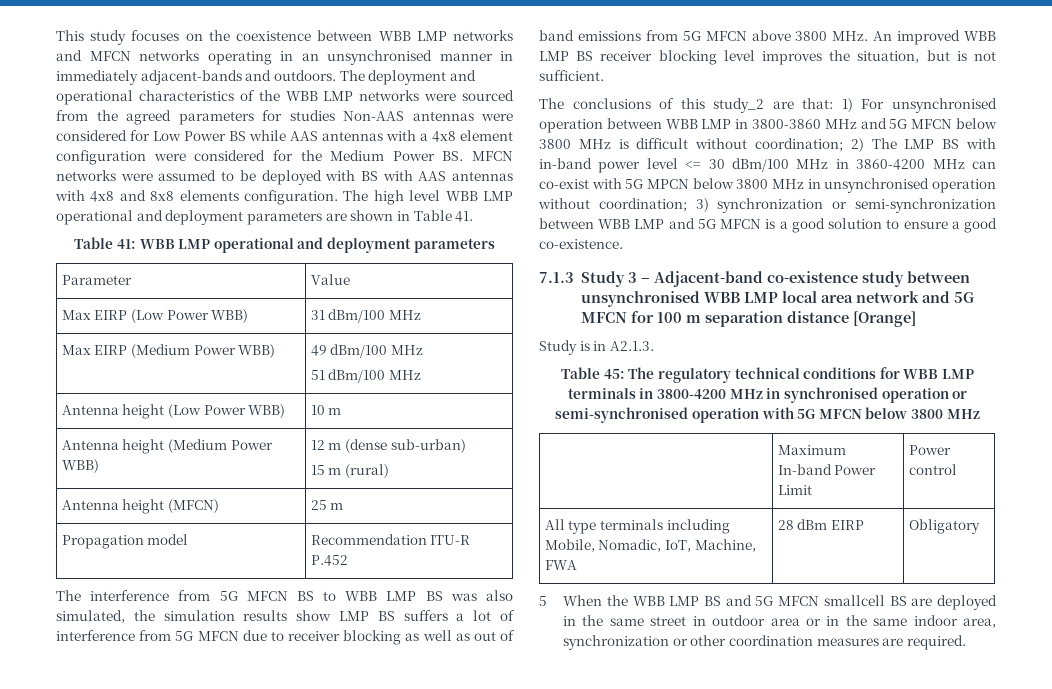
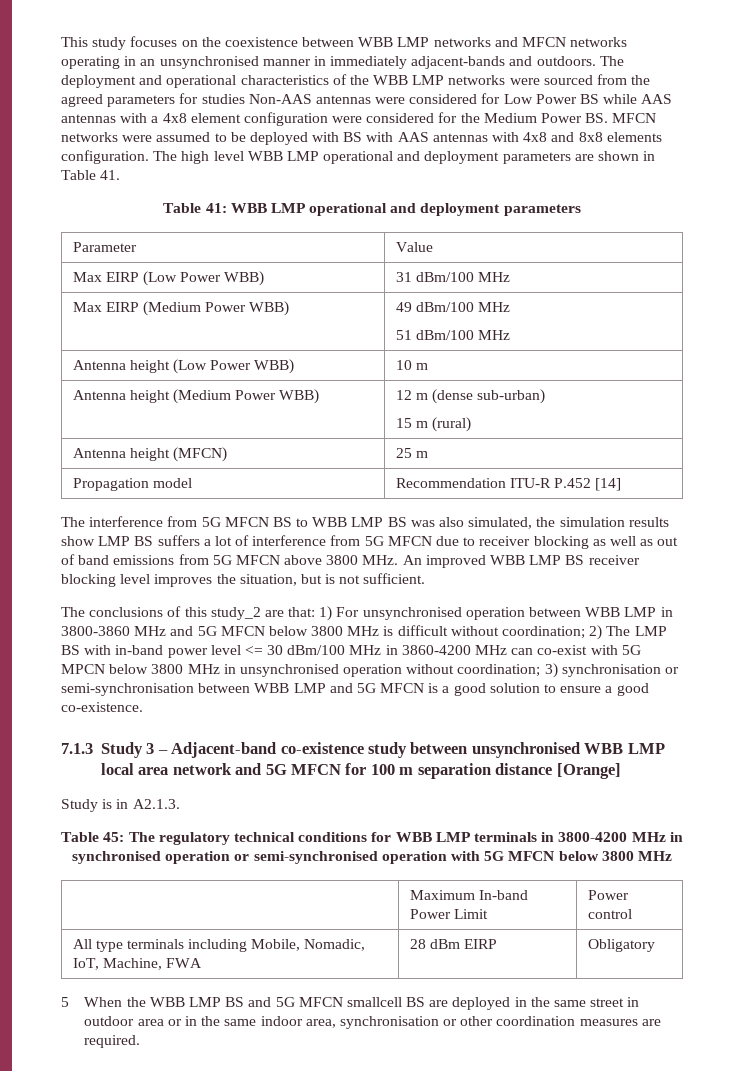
(348, 560) none -> [595,478,622,491] [14]
[717,198,996,213] synchronization or semi-synchronization -> [561,664,680,677] [61,683,194,696] synchronisation or semi-synchronisation
[563,635,670,650] synchronization -> [339,1016,439,1029] synchronisation

